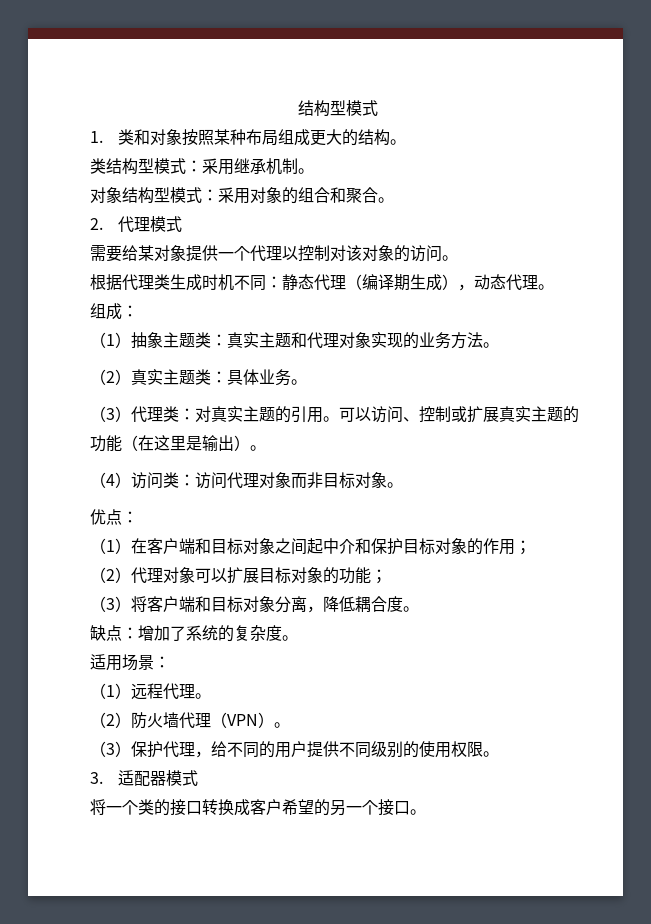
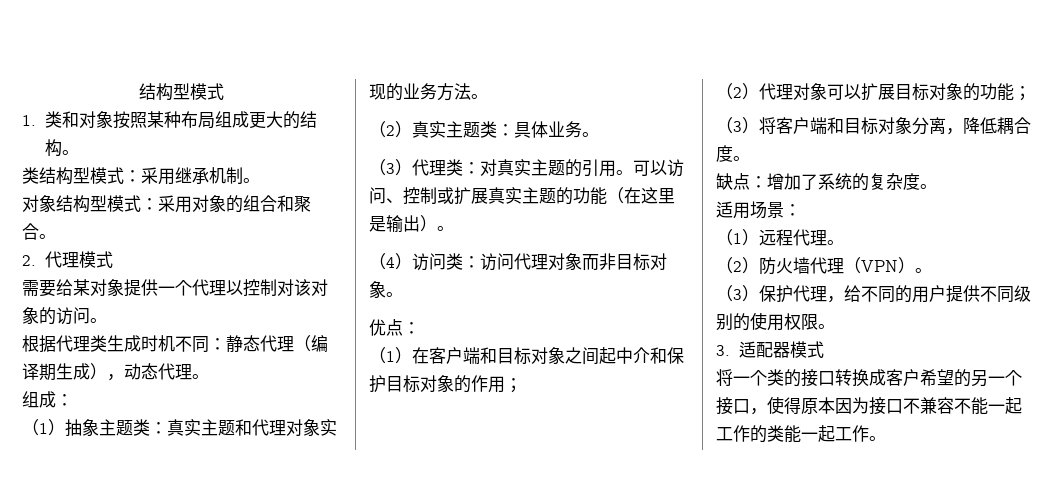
(410, 808) none -> [750,396,1022,415] [716,425,869,443] ，使得原本因为接口不兼容不能一起工作的类能一起工作

